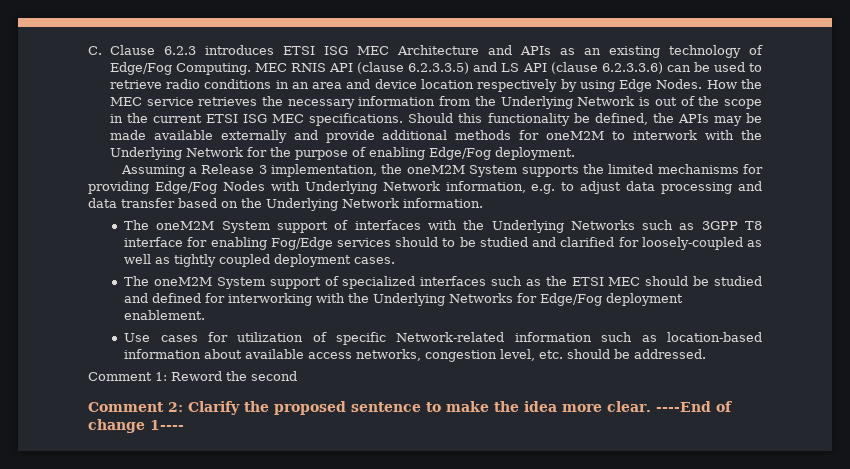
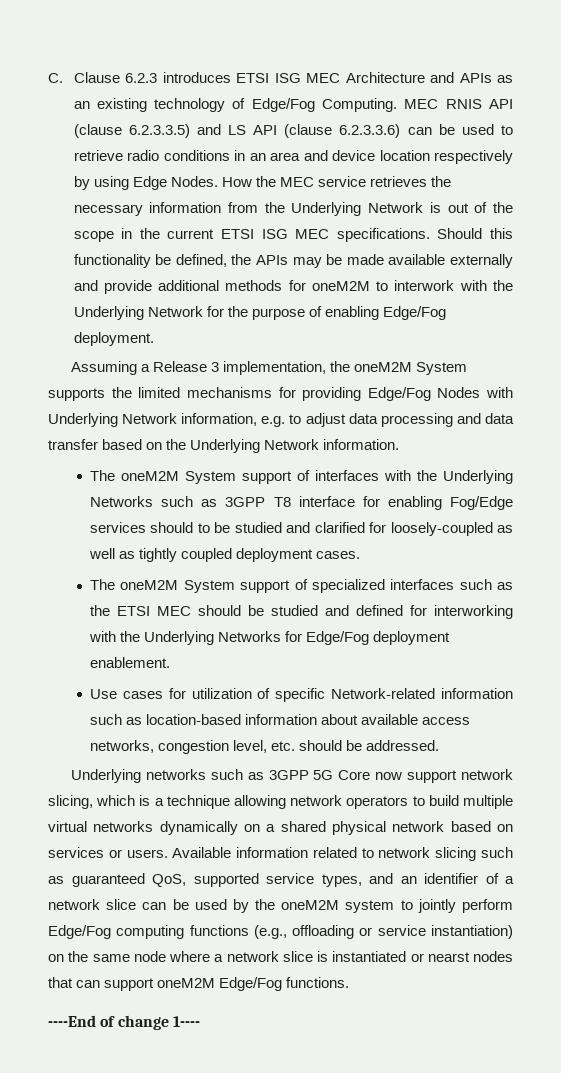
[88,371,297,381] [88,401,651,415] Comment 1: Reword the second // Comment 2: Clarify the proposed sentence to make the idea more clear. -> [71,769,513,783] [48,795,513,809] [48,821,513,835] [48,847,513,861] [48,873,514,887] [48,899,513,913] [48,925,513,939] [48,951,513,962] [48,977,350,991] Underlying networks such as 3GPP 5G Core now support network slicing, which is a technique allowing network operators to build multiple virtual networks dynamically on a shared physical network based on services or users. Available information related to network slicing such as guaranteed QoS, supported service types, and an identifier of a network slice can be used by the oneM2M system to jointly perform Edge/Fog computing functions (e.g., offloading or service instantiation) on the same node where a network slice is instantiated or nearst nodes that can support oneM2M Edge/Fog functions. //

